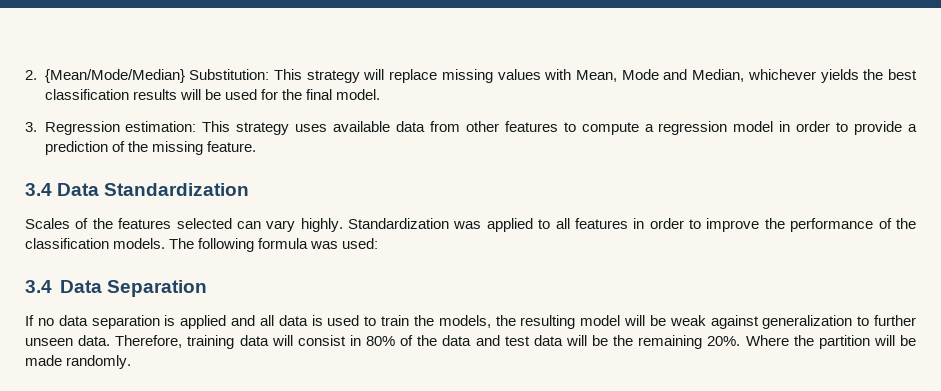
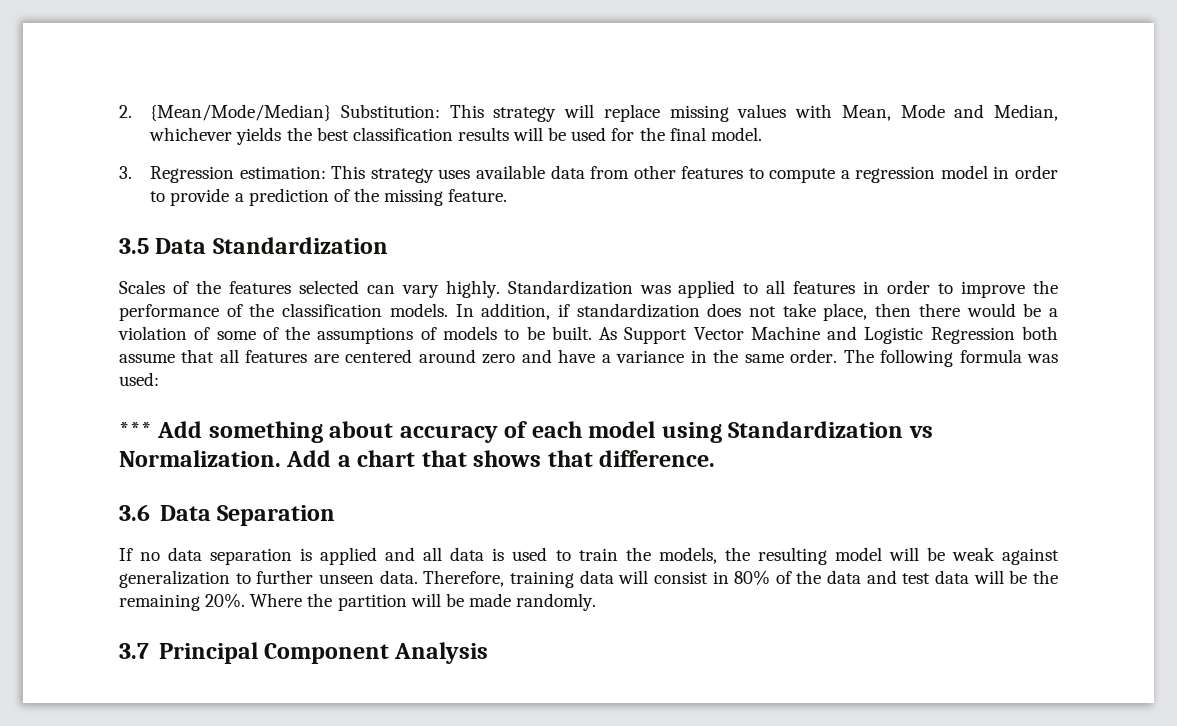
[25,183,52,196] 3.4 -> [119,238,149,254] 3.5
(166, 243) none -> [455,303,1059,321] [118,326,1059,344] [119,349,838,364] In addition, if standardization does not take place, then there would be a violation of some of the assumptions of models to be built. As Support Vector Machine and Logistic Regression both assume that all features are centered around zero and have a variance in the same order.
[25,280,52,293] 3.4 -> [119,421,933,443] [119,450,716,467] [119,504,150,521] *** Add something about accuracy of each model using Standardization vs Normalization. Add a chart that shows that difference. // 3.6
(132, 362) none -> [119,642,489,664] // 3.7 Principal Component Analysis

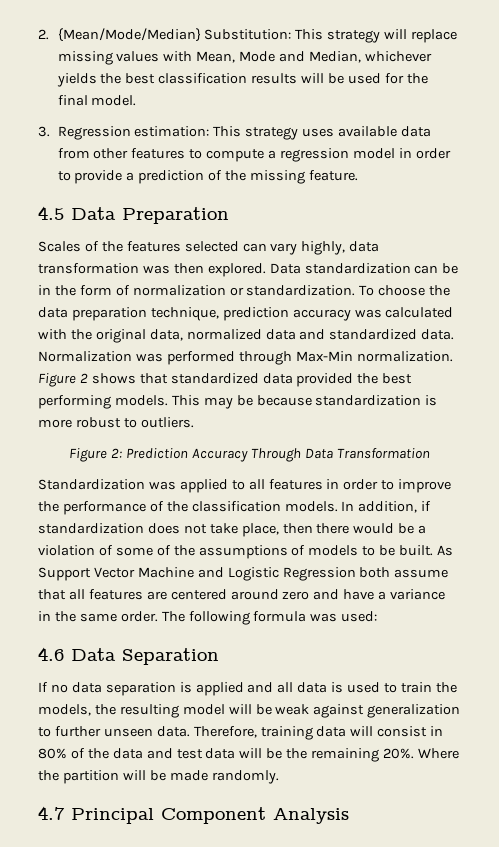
[119,237,388,254] 3.5 Data Standardization -> [38,206,230,224] 4.5 Data Preparation
[445,280,500,298] highly. -> [301,241,380,255] [38,263,459,277] [38,285,451,296] [38,307,454,321] [38,329,455,343] [38,351,453,365] [38,373,413,387] [38,395,438,409] [38,417,194,428] [69,448,430,462] highly, data transformation was then explored. Data standardization can be in the form of normalization or standardization. To choose the data preparation technique, prediction accuracy was calculated with the original data, normalized data and standardized data. Normalization was performed through Max-Min normalization. Figure 2 shows that standardized data provided the best performing models. This may be because standardization is more robust to outliers. // Figure 2: Prediction Accuracy Through Data Transformation //
[119,421,933,443] [119,450,716,467] [119,504,150,521] *** Add something about accuracy of each model using Standardization vs Normalization. Add a chart that shows that difference. // 3.6 -> [38,647,64,661] 4.6
[119,643,149,659] 3.7 -> [38,806,65,820] 4.7

